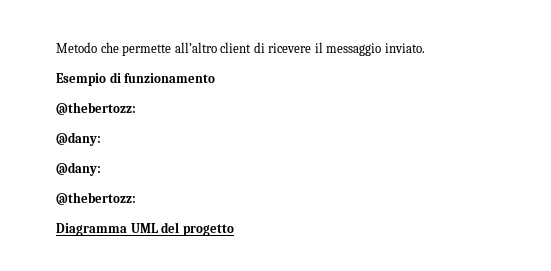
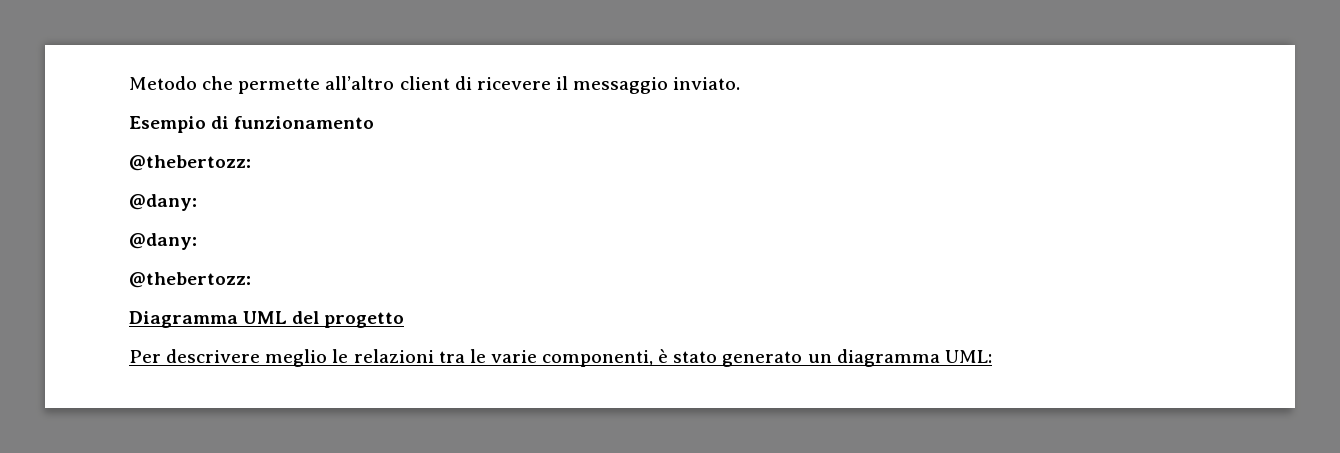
(234, 230) none -> [129,349,992,367] // Per descrivere meglio le relazioni tra le varie componenti, è stato generato un diagramma UML:

